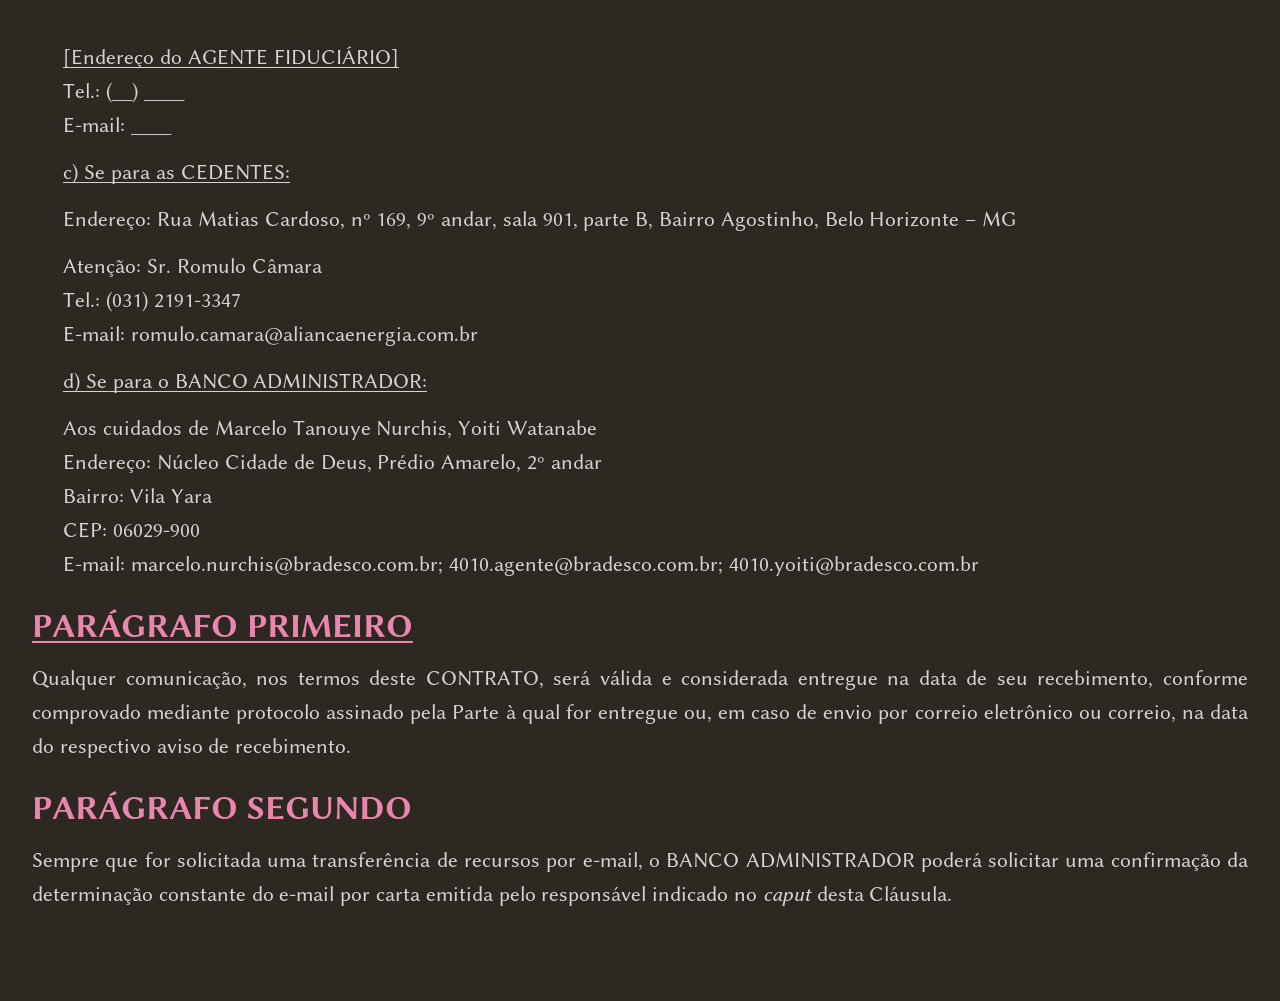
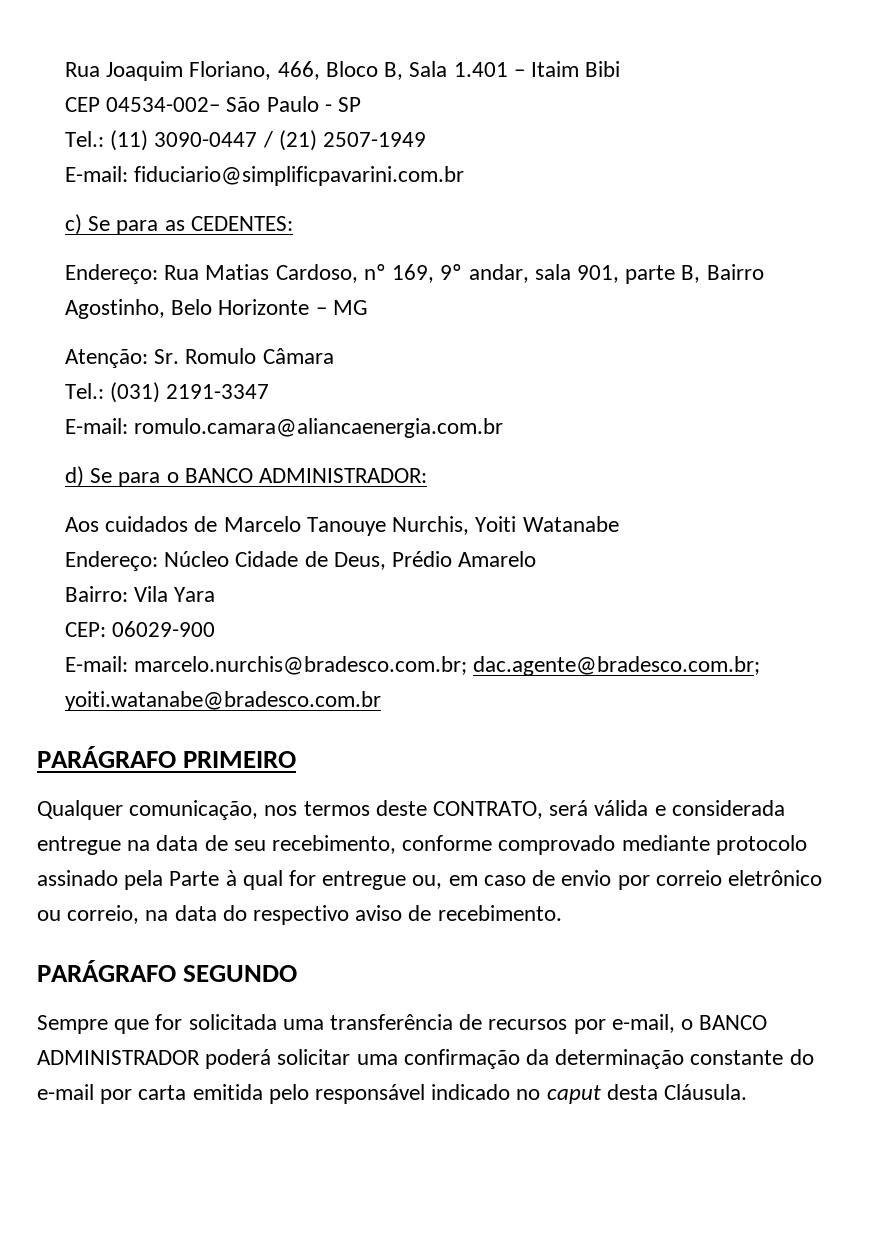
[63,46,399,68] [63,82,185,103] [63,117,173,135] [Endereço do AGENTE FIDUCIÁRIO] // Tel.: (__) ____ // E-mail: ____ -> [65,61,621,81] [65,96,362,112] [65,130,427,151] [65,166,465,186] Rua Joaquim Floriano, 466, Bloco B, Sala 1.401 – Itaim Bibi // CEP 04534-002– São Paulo - SP // Tel.: (11) 3090-0447 / (21) 2507-1949 // E-mail: fiduciario@simplificpavarini.com.br
[441,454,602,473] Amarelo, 2º andar -> [458,551,537,567] Amarelo
[448,556,979,576] 4010.agente@bradesco.com.br; 4010.yoiti@bradesco.com.br -> [473,656,761,676] [65,691,382,711] dac.agente@bradesco.com.br; yoiti.watanabe@bradesco.com.br

